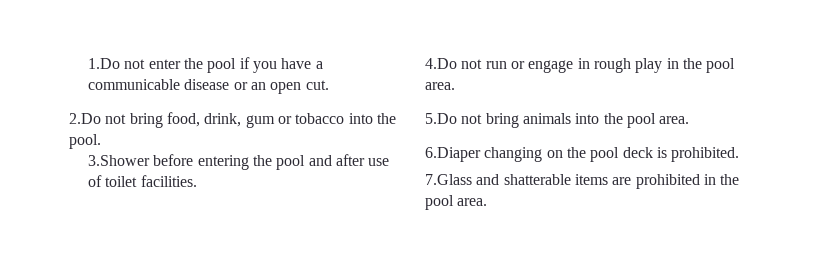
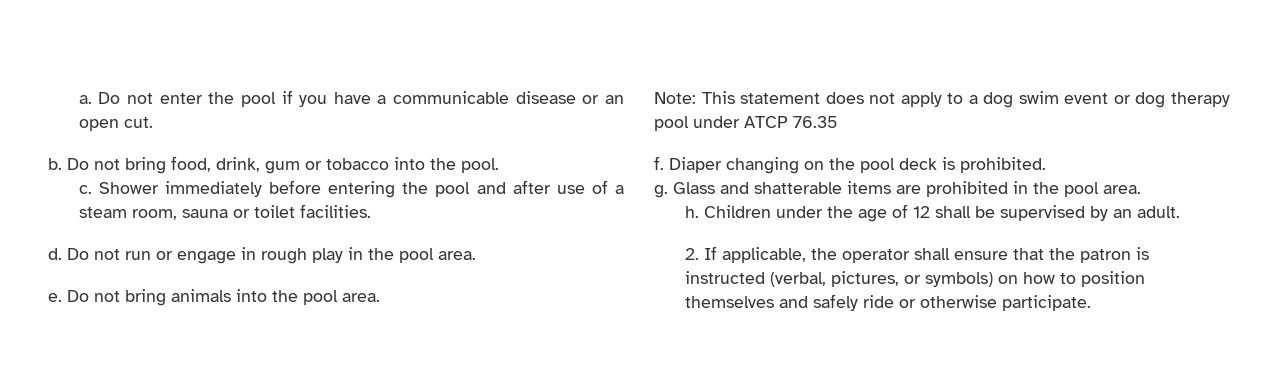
[88,58,121,69] 1.Do -> [78,92,121,104] a. Do
[69,113,101,124] 2.Do -> [48,158,89,170] b. Do
[88,155,151,166] 3.Shower -> [78,181,263,197] c. Shower immediately
(103, 181) none -> [615,185,624,194] [78,207,250,220] a steam room, sauna or
[425,58,457,69] 4.Do -> [48,248,89,260] d. Do
[425,113,457,124] 5.Do -> [48,290,89,302] e. Do
[425,147,481,162] 6.Diaper -> [654,91,1230,108] [654,116,838,131] [654,156,722,173] Note: This statement does not apply to a dog swim event or dog therapy pool under ATCP 76.35 // f. Diaper
[425,174,472,185] 7.Glass -> [654,182,715,198] g. Glass
(488, 202) none -> [684,204,1180,222] [684,246,1149,263] [684,271,1145,287] [684,294,1091,311] // h. Children under the age of 12 shall be supervised by an adult. // 2. If applicable, the operator shall ensure that the patron is instructed (verbal, pictures, or symbols) on how to position themselves and safely ride or otherwise participate.

